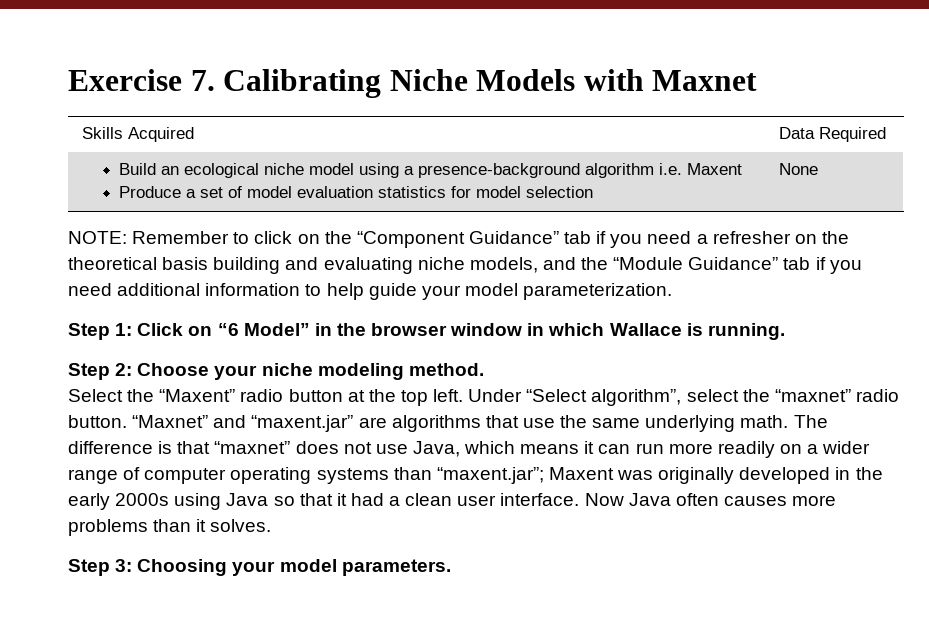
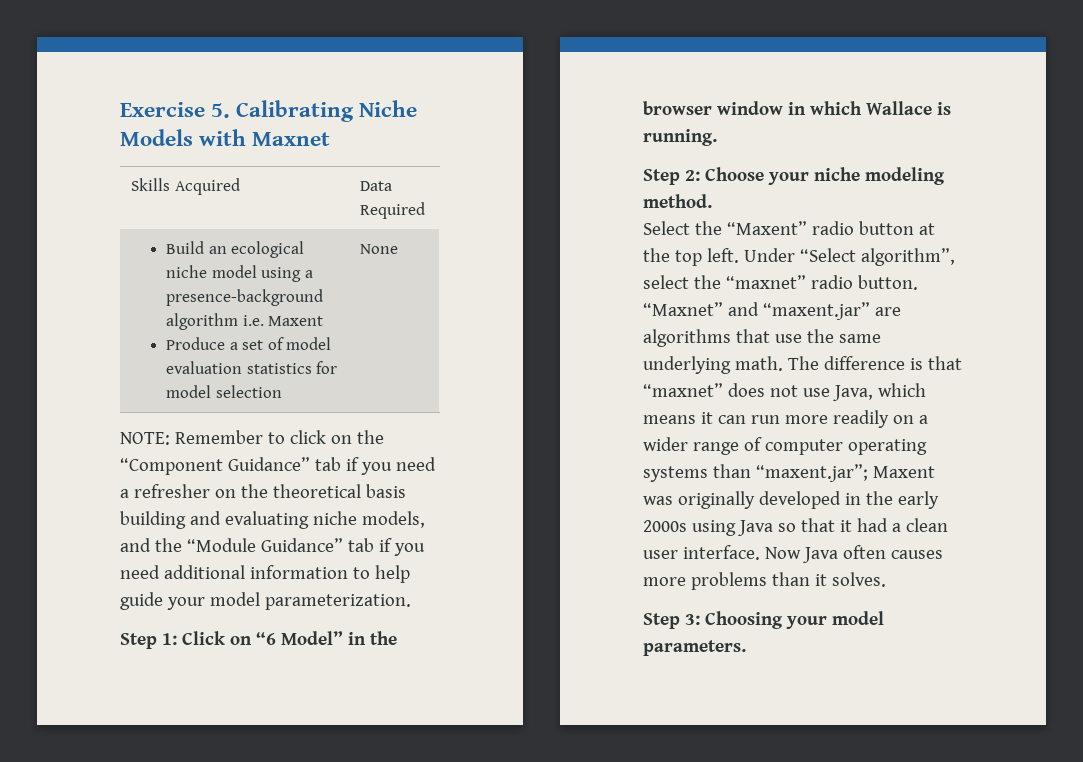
[190,70,215,91] 7. -> [211,103,231,118] 5.

